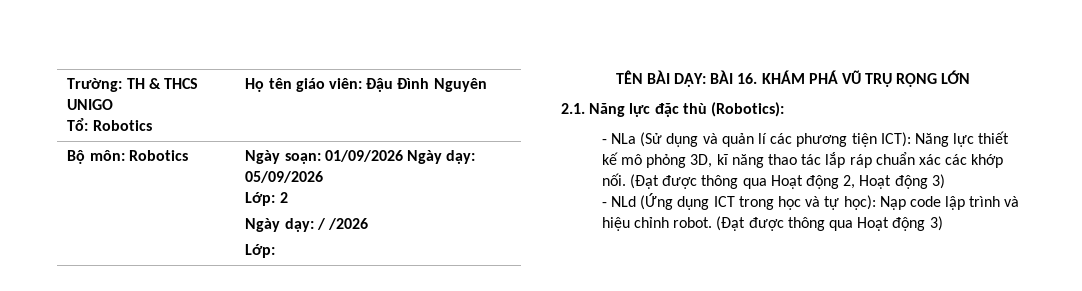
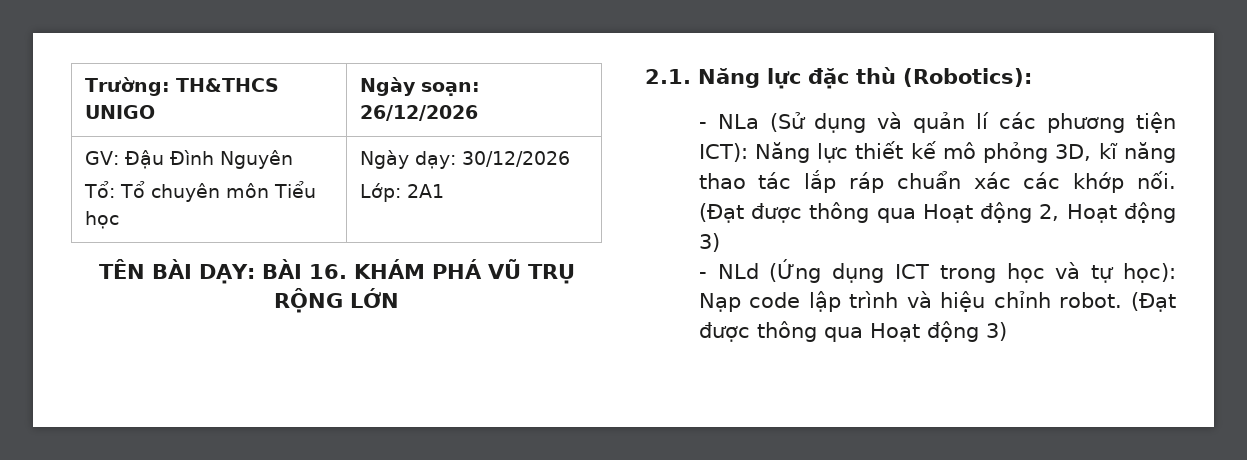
[126,78,199,89] [67,99,114,110] [67,118,152,131] [245,78,487,92] [67,150,188,164] [245,150,476,164] [245,171,324,183] [245,192,288,206] [245,218,369,232] [245,244,276,258] TH & THCS UNIGO // Tổ: Robotics | Họ tên giáo viên: Đậu Đình Nguyên // Bộ môn: Robotics | Ngày soạn: 01/09/2026 Ngày dạy: 05/09/2026 // Lớp: 2 // Ngày dạy: / /2026 // Lớp: -> [175,78,279,92] [84,105,155,119] [359,77,480,97] [359,105,478,121] [84,150,293,169] [83,181,316,202] [84,211,119,229] [359,150,570,169] [359,183,444,202] TH&THCS UNIGO | Ngày soạn: 26/12/2026 // GV: Đậu Đình Nguyên // Tổ: Tổ chuyên môn Tiểu học | Ngày dạy: 30/12/2026 // Lớp: 2A1

